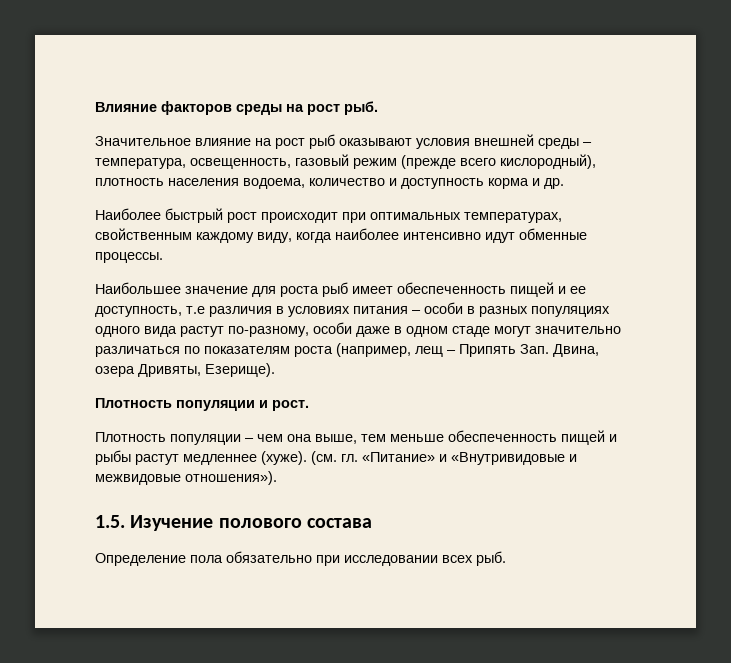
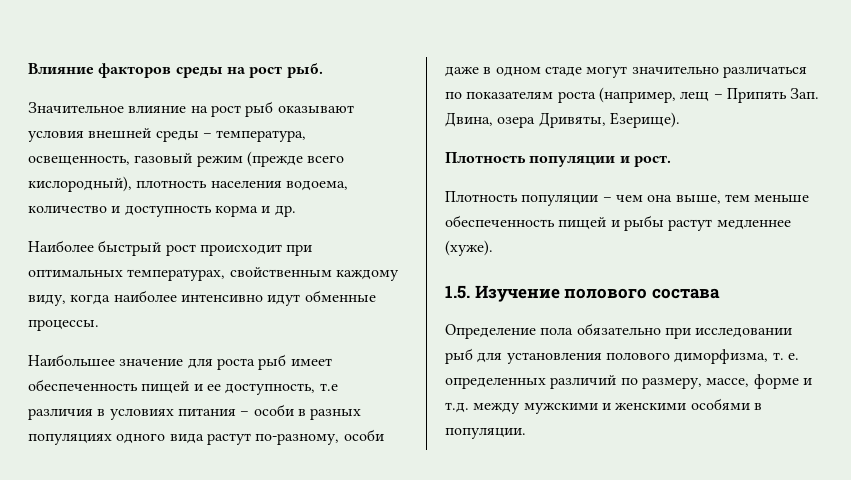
[311,451,577,465] [95,471,277,485] (см. гл. «Питание» и «Внутривидовые и межвидовые отношения»). -> (493, 248) none
[442,551,506,566] всех рыб. -> [445,348,799,364] [445,374,812,389] [445,398,762,414] [445,427,526,439] рыб для установления полового диморфизма, т. е. определенных различий по размеру, массе, форме и т.д. между мужскими и женскими особями в популяции.

